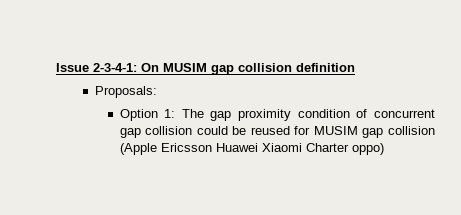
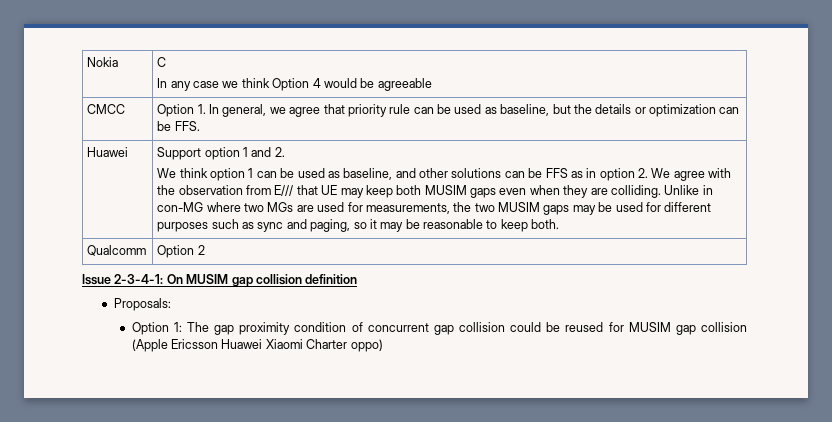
(56, 67) none -> [87,57,119,67] [157,57,167,67] [157,78,432,91] [87,104,126,114] [157,104,740,117] [157,121,200,131] [87,147,129,157] [157,147,285,160] [157,168,732,181] [157,185,713,198] [157,202,712,215] [157,219,560,232] [87,245,147,256] [157,245,205,258] Nokia | C // In any case we think Option 4 would be agreeable // CMCC | Option 1. In general, we agree that priority rule can be used as baseline, but the details or optimization can be FFS. // Huawei | Support option 1 and 2. // We think option 1 can be used as baseline, and other solutions can be FFS as in option 2. We agree with the observation from E/// that UE may keep both MUSIM gaps even when they are colliding. Unlike in con-MG where two MGs are used for measurements, the two MUSIM gaps may be used for different purposes such as sync and paging, so it may be reasonable to keep both. // Qualcomm | Option 2 //

